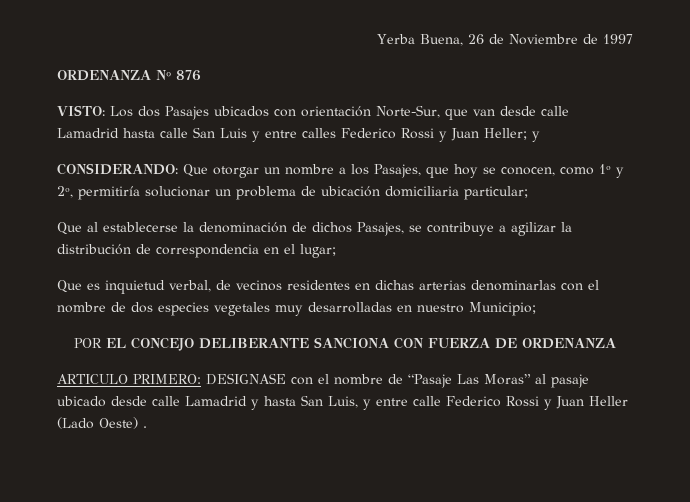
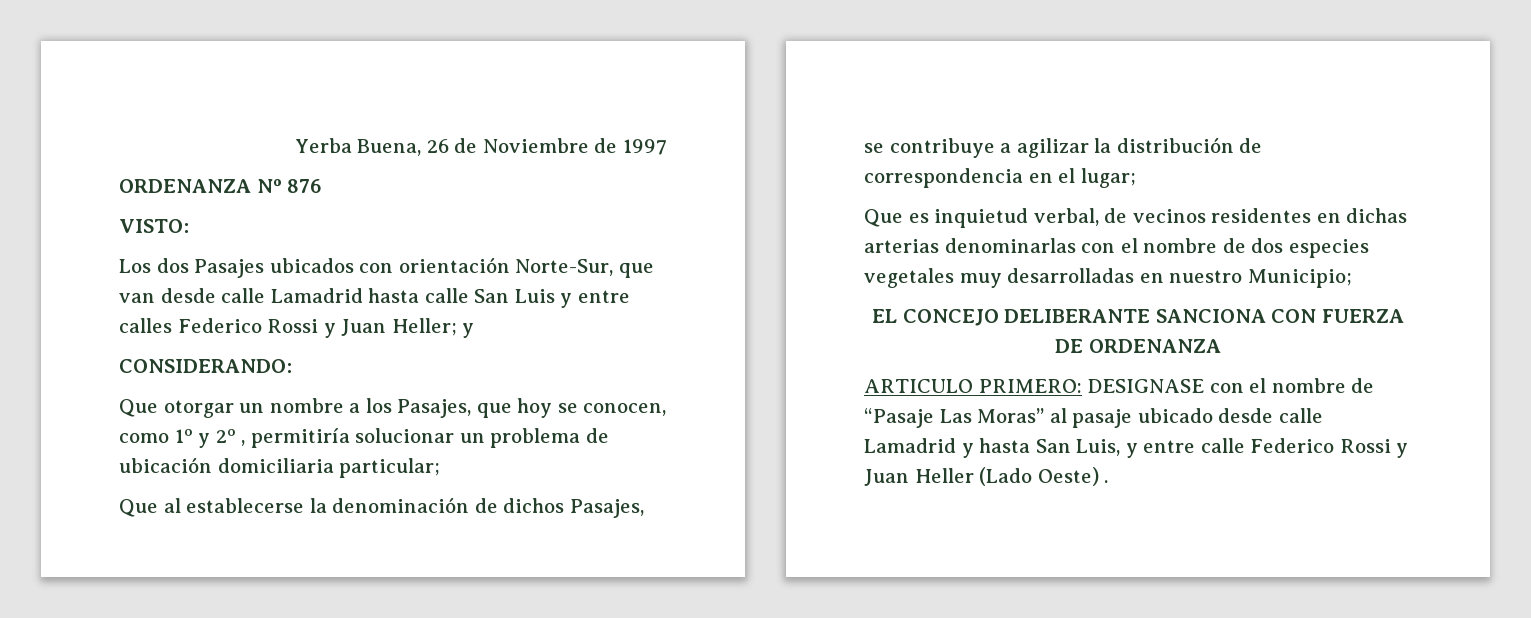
(105, 110) none -> (189, 226) //
(178, 169) none -> (292, 366) //
[57,186,73,198] 2º, -> [215,429,246,446] 2º ,
[74,338,102,348] POR -> (1352, 278) none

